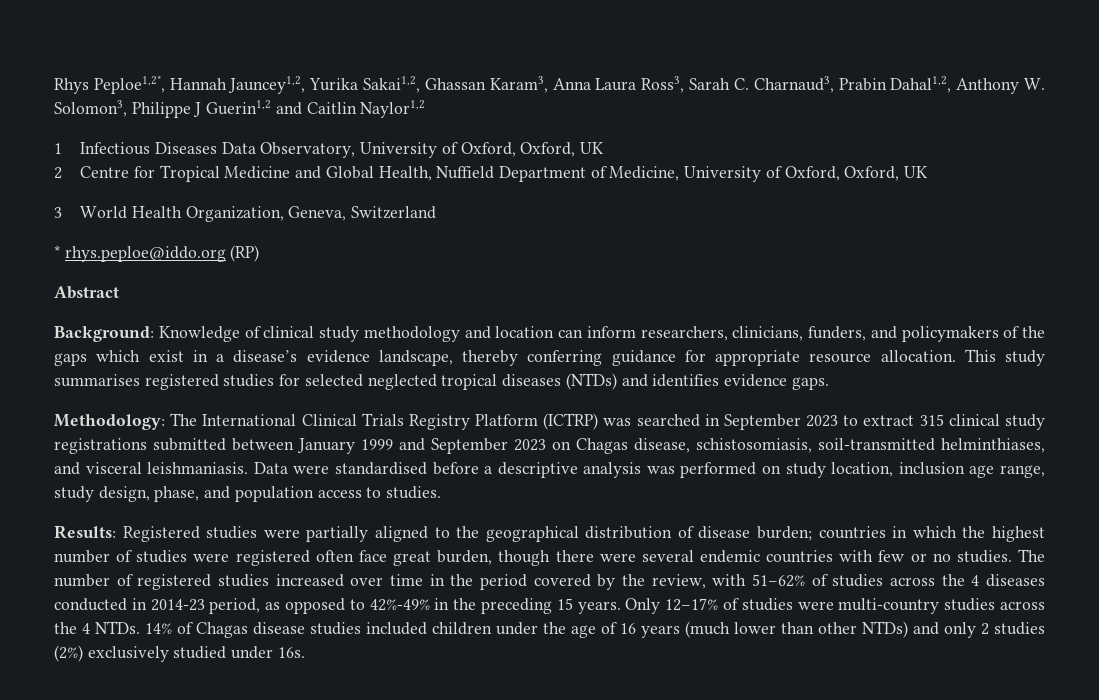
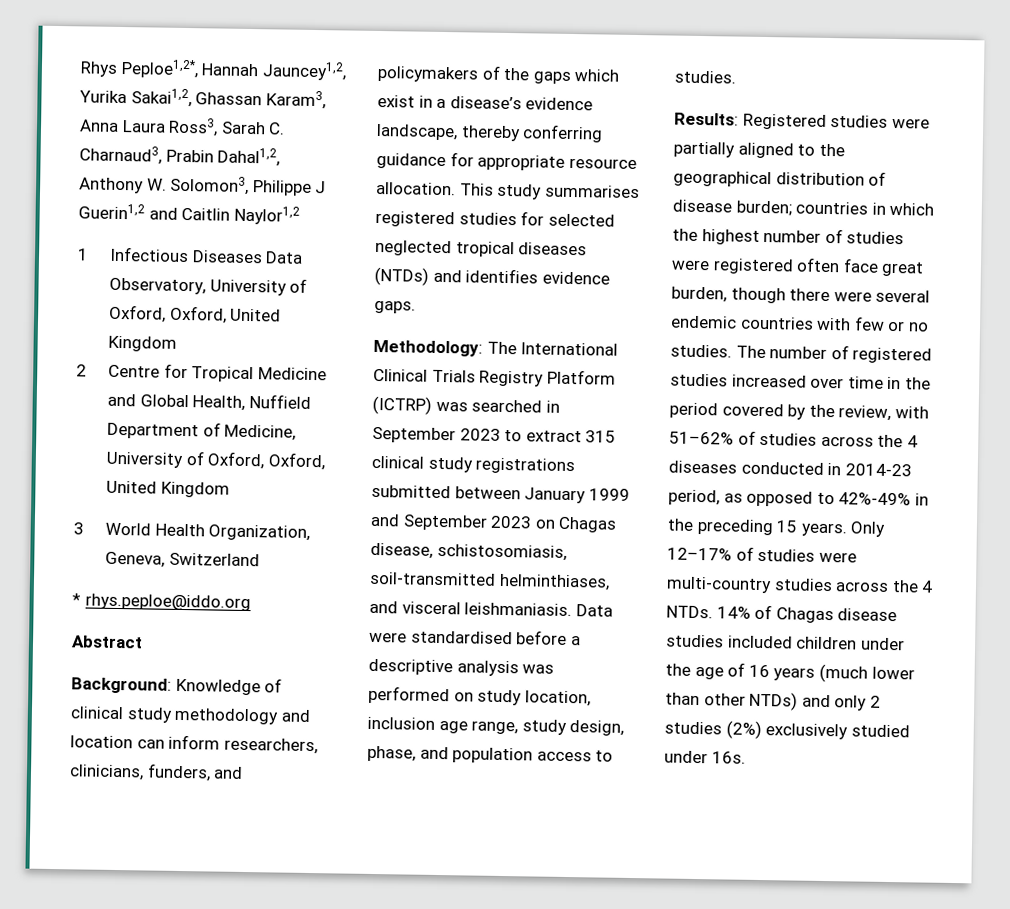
[580,142,605,154] UK -> [230,308,282,322] [108,335,178,352] United Kingdom
[904,166,929,178] UK -> [106,480,230,498] United Kingdom
[230,245,260,262] (RP) -> (251, 602) none

